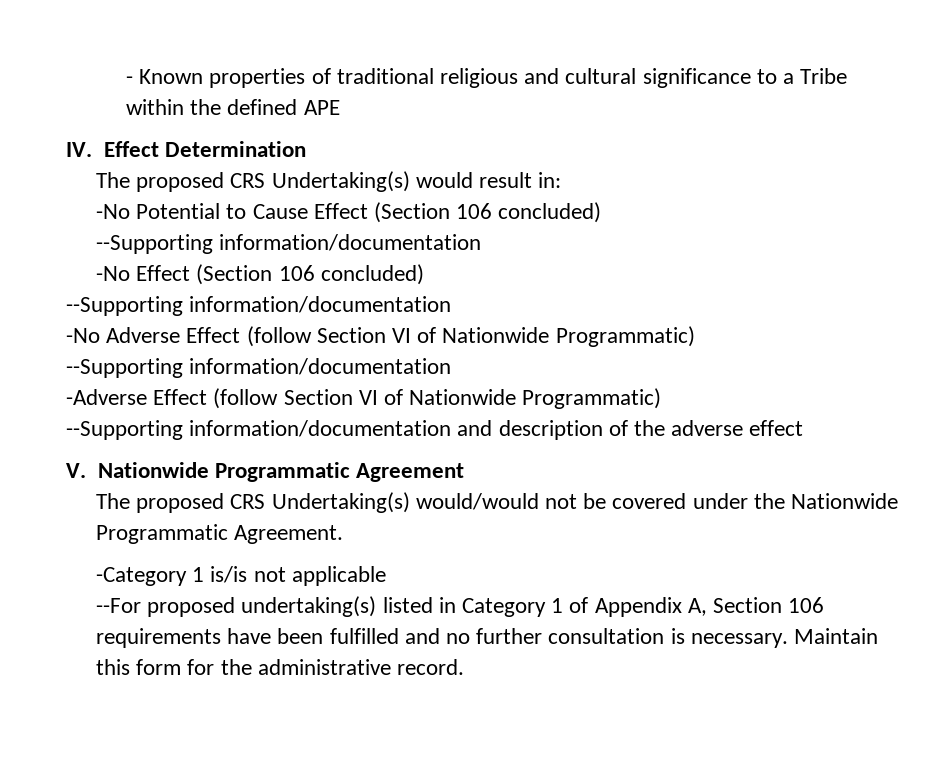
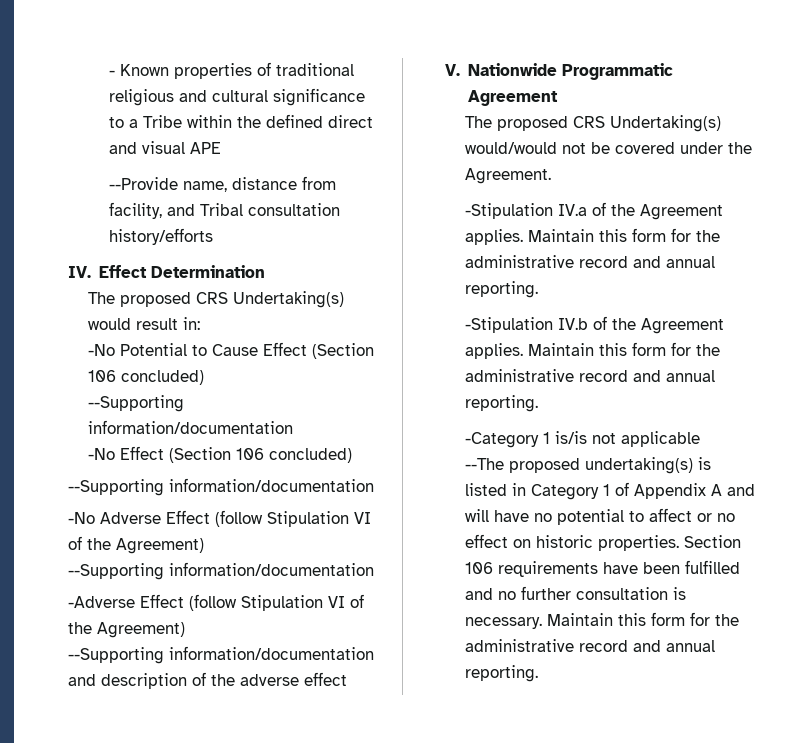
[303,100,340,115] APE -> [328,115,374,128] [109,141,222,154] [109,176,337,192] [109,202,341,219] [109,228,214,245] direct and visual APE // --Provide name, distance from facility, and Tribal consultation history/efforts
[316,326,695,347] Section VI of Nationwide Programmatic) -> [266,511,371,527] [67,536,204,554] Stipulation VI of the Agreement)
[283,388,662,409] Section VI of Nationwide Programmatic) -> [240,594,364,611] [67,622,185,638] Stipulation VI of the Agreement)
[791,493,899,509] [96,524,229,544] Nationwide Programmatic -> (753, 148) none
(344, 534) none -> [465,202,724,220] [465,228,721,245] [465,255,716,268] [465,281,539,298] [465,316,725,334] [465,342,721,359] [465,369,716,382] [465,395,539,412] // -Stipulation IV.a of the Agreement applies. Maintain this form for the administrative record and annual reporting. // -Stipulation IV.b of the Agreement applies. Maintain this form for the administrative record and annual reporting.
[96,598,142,613] --For -> [465,458,505,470] --The
(377, 606) none -> [698,457,712,470] is
[687,598,707,616] A, -> [711,484,756,496] [465,508,736,525] [465,534,680,551] A and will have no potential to affect or no effect on historic properties.
[397,659,465,675] record. -> [579,640,716,652] [465,665,539,682] record and annual reporting.

